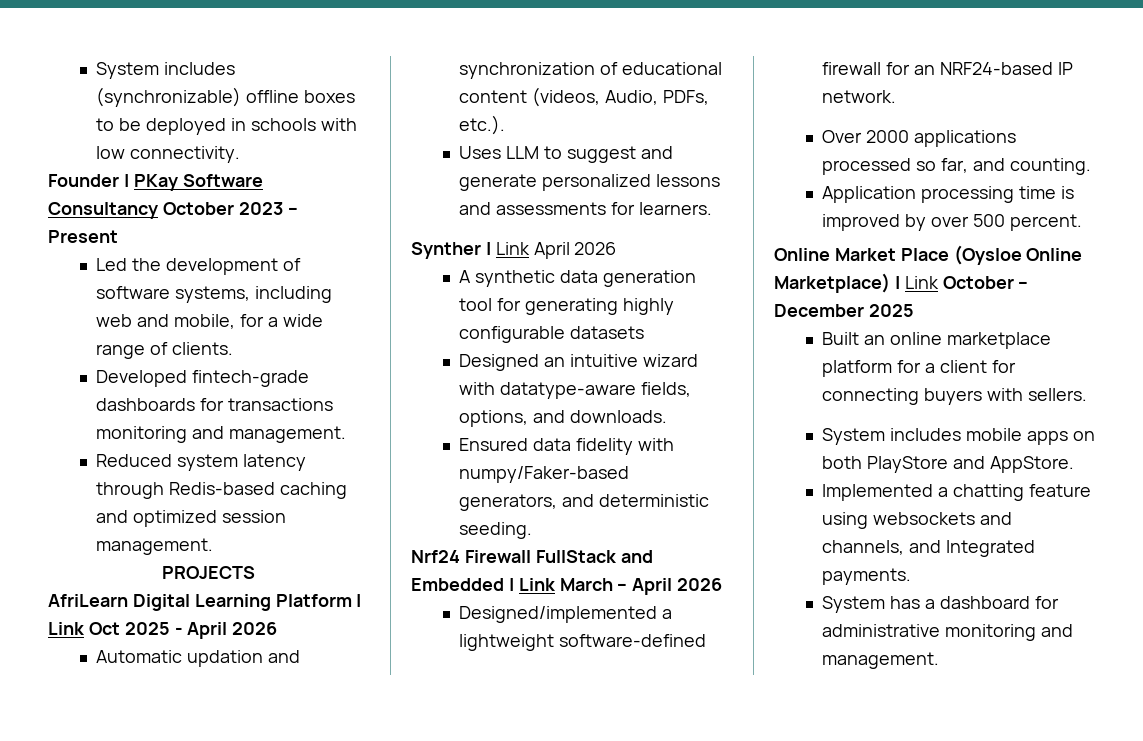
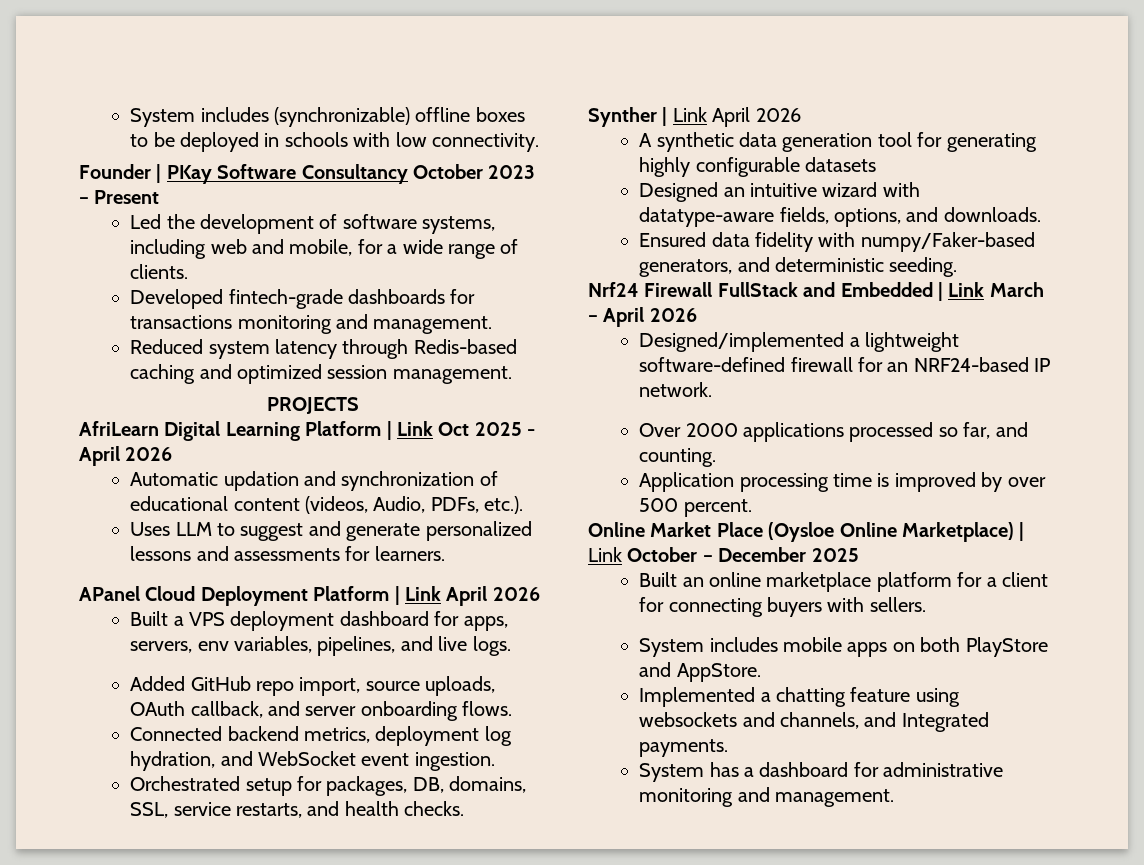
(712, 208) none -> [79,586,540,606] [130,611,508,631] [130,636,511,656] [130,676,496,696] [130,701,513,721] [130,726,512,746] [130,751,495,771] [130,776,527,796] [130,801,465,818] // APanel Cloud Deployment Platform | Link April 2026 // Built a VPS deployment dashboard for apps, servers, env variables, pipelines, and live logs. // Added GitHub repo import, source uploads, OAuth callback, and server onboarding flows. // Connected backend metrics, deployment log hydration, and WebSocket event ingestion. // Orchestrated setup for packages, DB, domains, SSL, service restarts, and health checks.

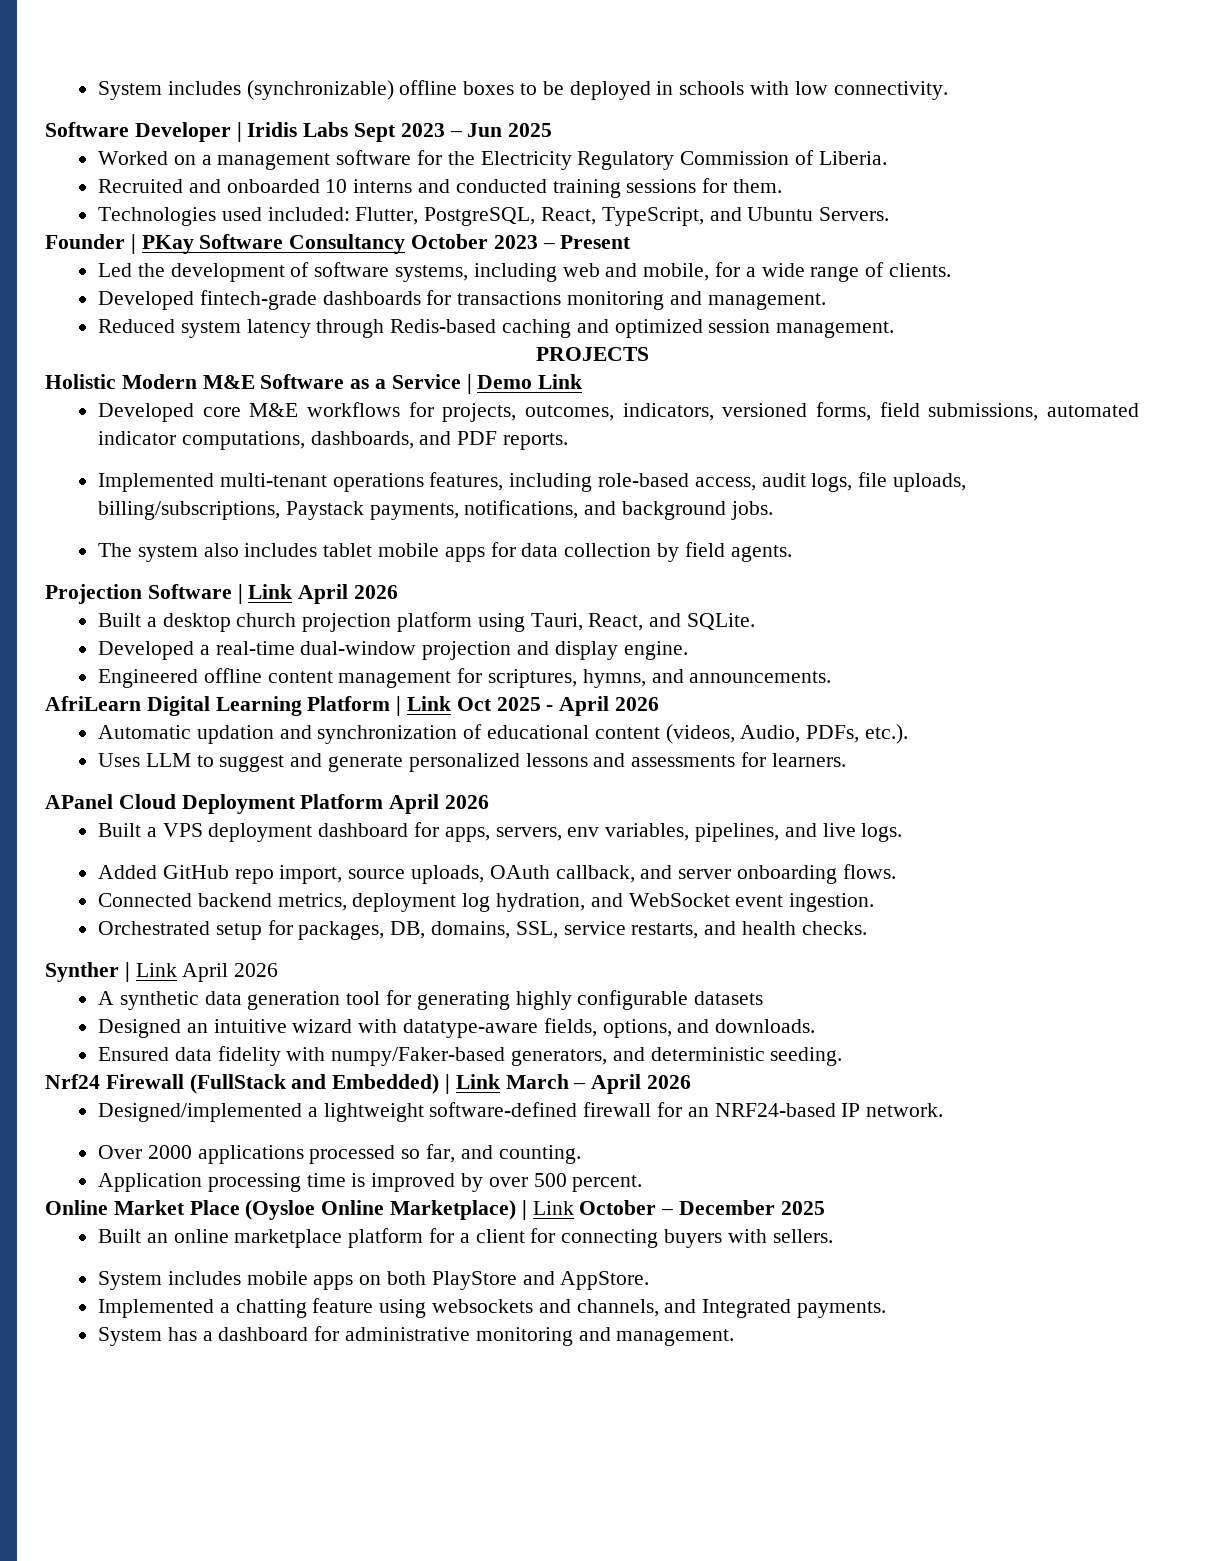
(540, 142) none -> [45,122,553,142] [97,150,887,170] [97,178,782,198] [97,207,890,226] // Software Developer | Iridis Labs Sept 2023 – Jun 2025 // Worked on a management software for the Electricity Regulatory Commission of Liberia. // Recruited and onboarded 10 interns and conducted training sessions for them. // Technologies used included: Flutter, PostgreSQL, React, TypeScript, and Ubuntu Servers.
(359, 405) none -> [45,374,583,394] [97,402,1140,422] [97,431,568,450] [97,472,966,492] [97,500,773,520] [97,542,792,562] [45,584,399,604] [97,612,755,632] [97,641,688,660] [97,668,832,688] // Holistic Modern M&E Software as a Service | Demo Link // Developed core M&E workflows for projects, outcomes, indicators, versioned forms, field submissions, automated indicator computations, dashboards, and PDF reports. // Implemented multi-tenant operations features, including role-based access, audit logs, file uploads, billing/subscriptions, Paystack payments, notifications, and background jobs. // The system also includes tablet mobile apps for data collection by field agents. // Projection Software | Link April 2026 // Built a desktop church projection platform using Tauri, React, and SQLite. // Developed a real-time dual-window projection and display engine. // Engineered offline content management for scriptures, hymns, and announcements.
[394,586,441,605] | Link -> (384, 801) none
[717,282,933,297] FullStack and Embedded -> [189,1074,440,1094] (FullStack and Embedded)

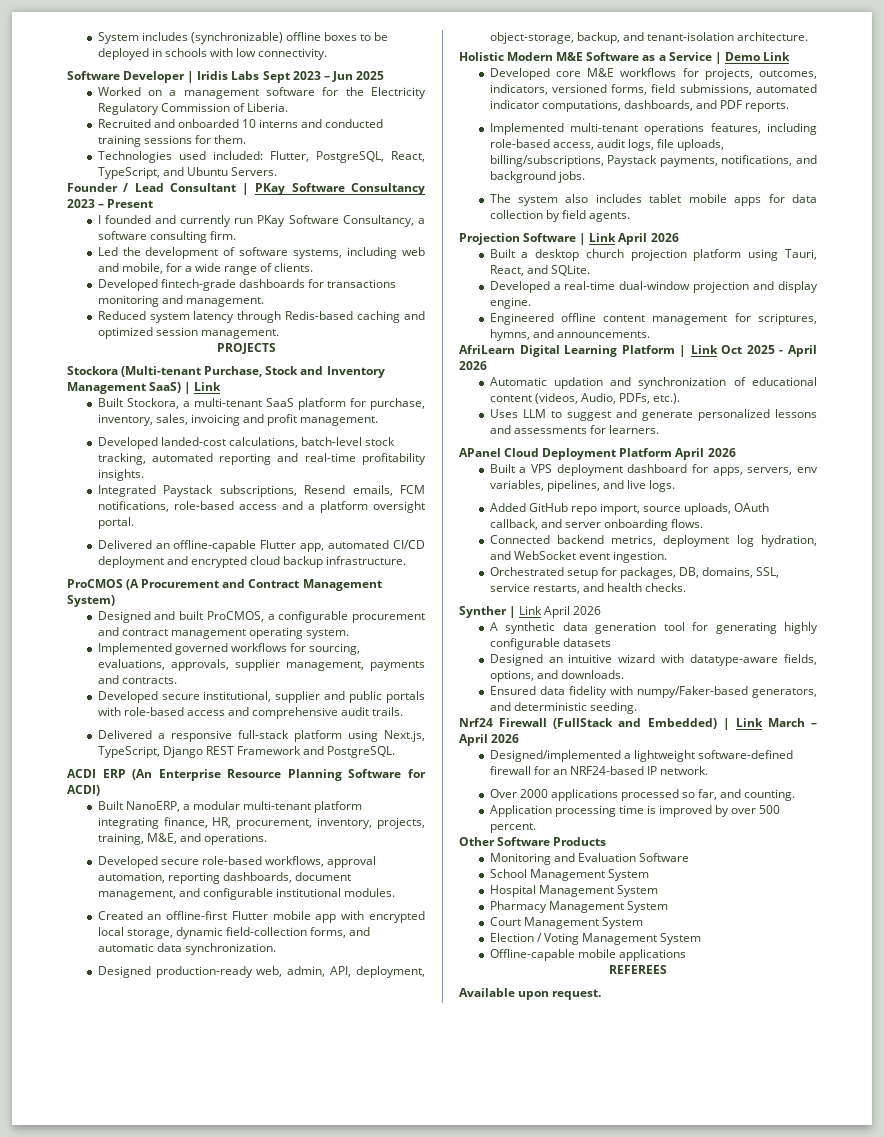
(125, 241) none -> [123,183,236,192] / Lead Consultant
[411,234,489,249] October -> (425, 189) none
(632, 242) none -> [97,215,425,227] [97,231,236,243] // I founded and currently run PKay Software Consultancy, a software consulting firm.
(649, 354) none -> [67,366,385,378] [67,382,222,394] [97,398,425,410] [97,414,379,426] [97,437,396,449] [97,453,426,465] [97,469,144,481] [97,485,425,497] [97,501,425,513] [97,517,134,529] [97,540,425,552] [97,556,407,568] [67,579,382,591] [67,595,115,607] [97,611,425,623] [97,627,350,639] [97,643,361,655] [97,659,425,671] [97,675,177,684] [97,691,425,703] [97,707,404,719] [97,730,425,742] [97,746,396,758] [67,769,426,781] [67,785,100,796] [97,801,363,813] [97,817,425,829] [97,833,267,845] [97,856,377,868] [97,872,351,884] [97,888,396,900] [97,911,425,923] [97,927,371,939] [97,943,276,955] [97,966,425,978] [489,32,809,44] // Stockora (Multi-tenant Purchase, Stock and Inventory Management SaaS) | Link // Built Stockora, a multi-tenant SaaS platform for purchase, inventory, sales, invoicing and profit management. // Developed landed-cost calculations, batch-level stock tracking, automated reporting and real-time profitability insights. // Integrated Paystack subscriptions, Resend emails, FCM notifications, role-based access and a platform oversight portal. // Delivered an offline-capable Flutter app, automated CI/CD deployment and encrypted cloud backup infrastructure. // ProCMOS (A Procurement and Contract Management System) // Designed and built ProCMOS, a configurable procurement and contract management operating system. // Implemented governed workflows for sourcing, evaluations, approvals, supplier management, payments and contracts. // Developed secure institutional, supplier and public portals with role-based access and comprehensive audit trails. // Delivered a responsive full-stack platform using Next.js, TypeScript, Django REST Framework and PostgreSQL. // ACDI ERP (An Enterprise Resource Planning Software for ACDI) // Built NanoERP, a modular multi-tenant platform integrating finance, HR, procurement, inventory, projects, training, M&E, and operations. // Developed secure role-based workflows, approval automation, reporting dashboards, document management, and configurable institutional modules. // Created an offline-first Flutter mobile app with encrypted local storage, dynamic field-collection forms, and automatic data synchronization. // Designed production-ready web, admin, API, deployment, object-storage, backup, and tenant-isolation architecture.
[45,1200,825,1220] [97,1228,833,1248] [97,1271,650,1290] [97,1298,886,1318] [97,1326,735,1346] Online Market Place (Oysloe Online Marketplace) | Link October – December 2025 // Built an online marketplace platform for a client for connecting buyers with sellers. // System includes mobile apps on both PlayStore and AppStore. // Implemented a chatting feature using websockets and channels, and Integrated payments. // System has a dashboard for administrative monitoring and management. -> [459,837,607,846] [489,853,689,865] [489,869,649,881] [489,885,658,897] [489,901,668,913] [489,917,643,929] [489,933,702,945] [489,949,686,961] [609,965,667,974] [459,988,602,1000] Other Software Products // Monitoring and Evaluation Software // School Management System // Hospital Management System // Pharmacy Management System // Court Management System // Election / Voting Management System // Offline-capable mobile applications // REFEREES // Available upon request.

